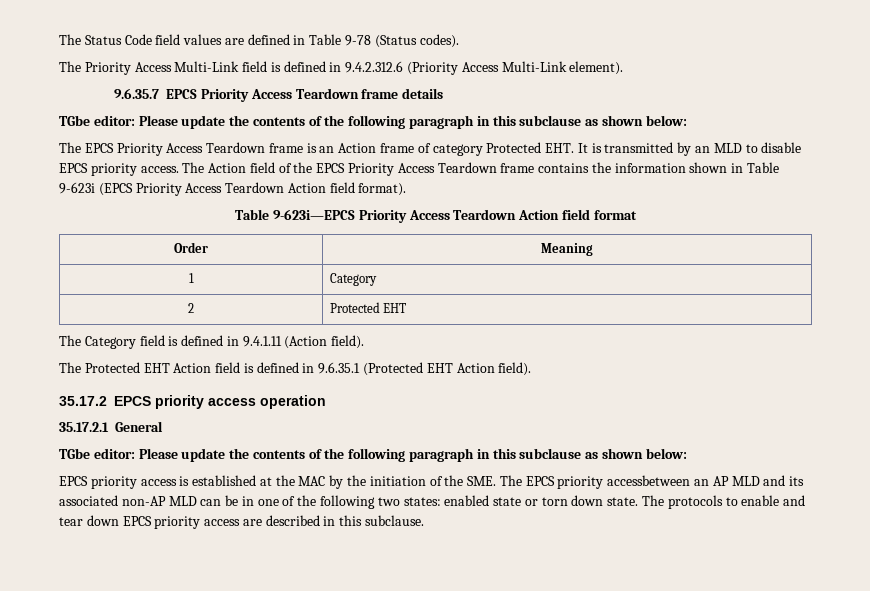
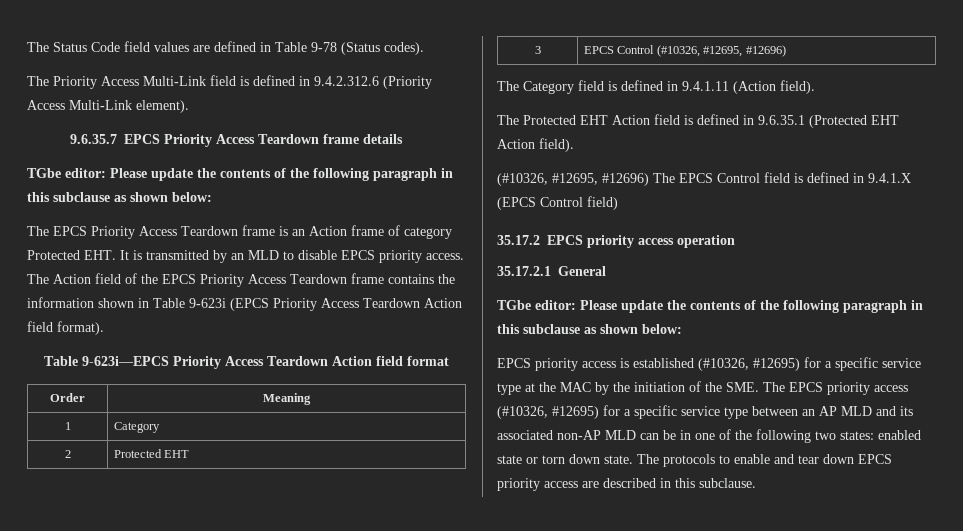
(407, 308) none -> [534,46,541,54] [584,45,786,57] // 3 | EPCS Control (#10326, #12695, #12696)
(532, 369) none -> [497,172,911,186] [497,196,618,210] // (#10326, #12695, #12696) The EPCS Control field is defined in 9.4.1.X (EPCS Control field)
(257, 480) none -> [698,357,921,371] [497,383,521,395] (#10326, #12695) for a specific service type
[607,475,691,486] accessbetween -> [874,385,908,392] [497,405,798,419] access (#10326, #12695) for a specific service type between

